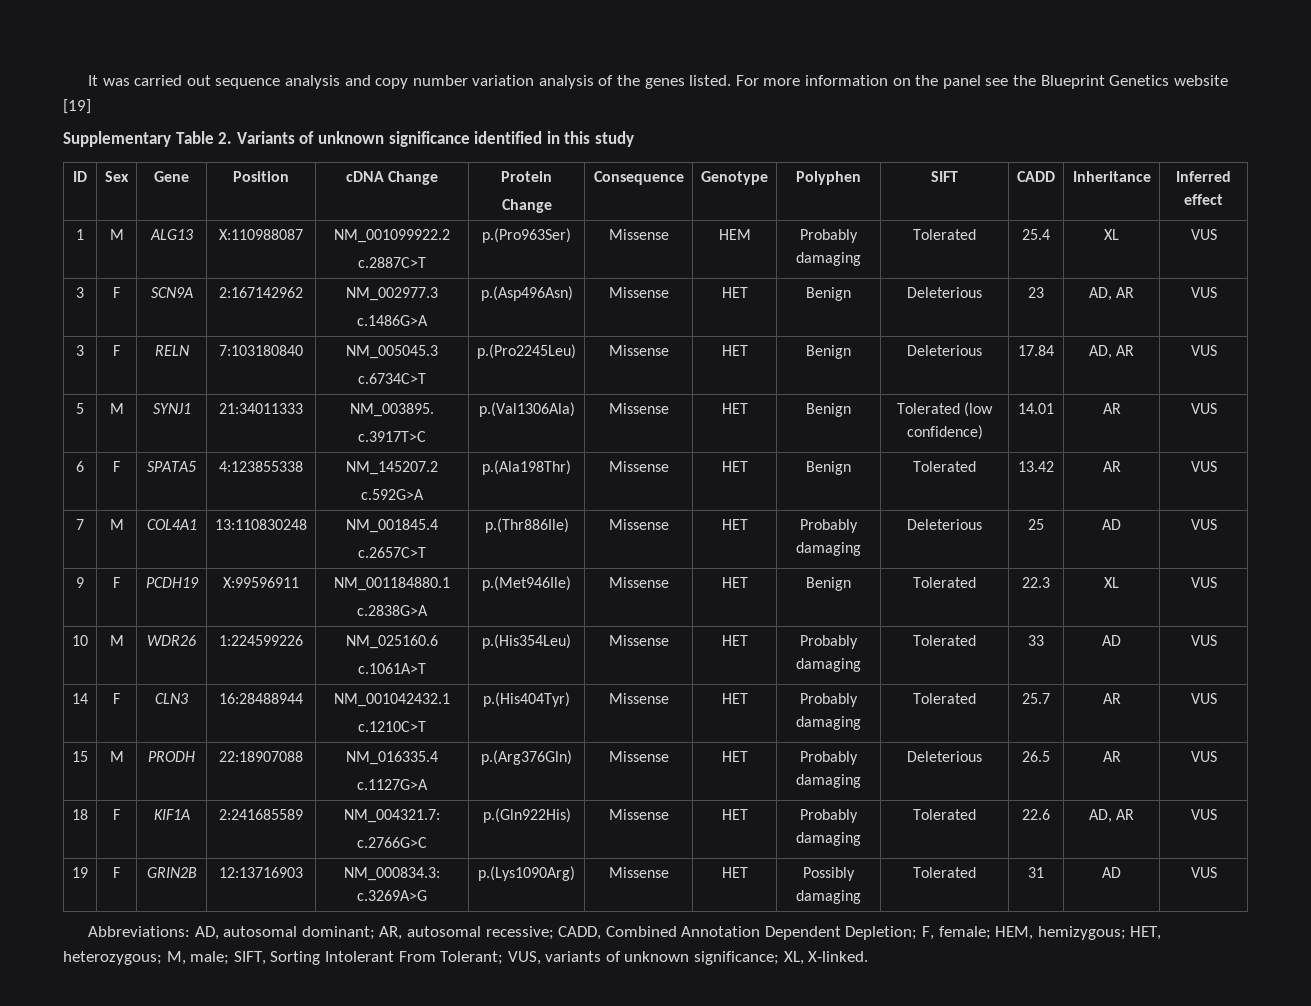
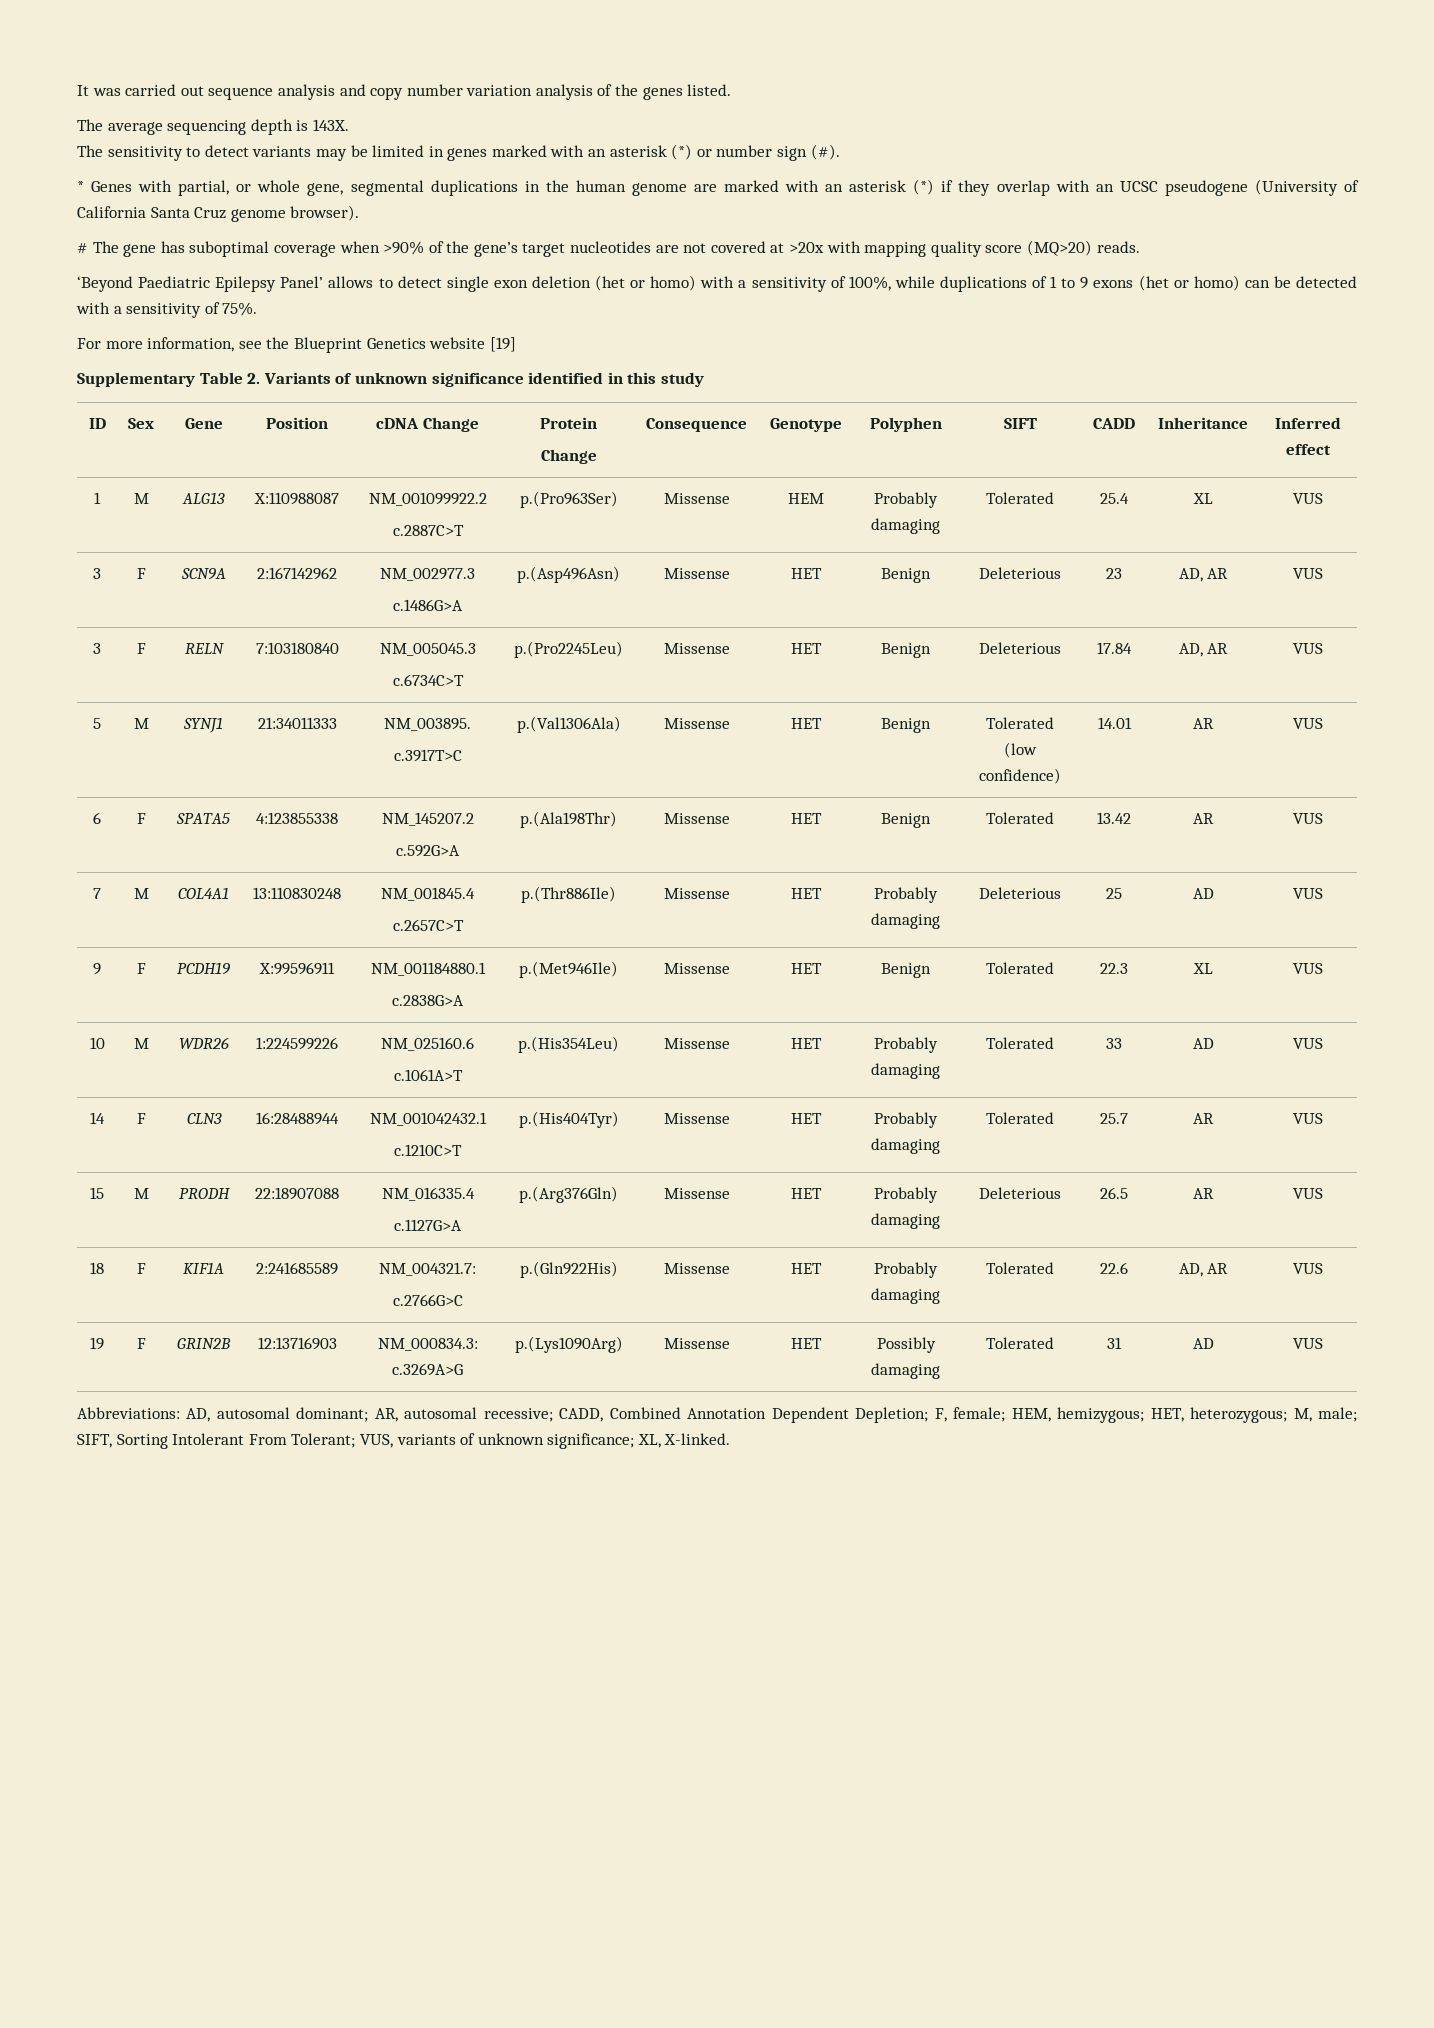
[735,75,981,89] For more information on the panel -> [77,119,349,135] [77,144,840,161] [77,179,1359,196] [77,205,360,222] [77,240,1140,257] [77,275,1357,292] [76,302,258,318] [77,337,235,352] // The average sequencing depth is 143X. // The sensitivity to detect variants may be limited in genes marked with an asterisk (*) or number sign (#). // * Genes with partial, or whole gene, segmental duplications in the human genome are marked with an asterisk (*) if they overlap with an UCSC pseudogene (University of California Santa Cruz genome browser). // # The gene has suboptimal coverage when >90% of the gene’s target nucleotides are not covered at >20x with mapping quality score (MQ>20) reads. // ‘Beyond Paediatric Epilepsy Panel’ allows to detect single exon deletion (het or homo) with a sensitivity of 100%, while duplications of 1 to 9 exons (het or homo) can be detected with a sensitivity of 75%. // For more information,

